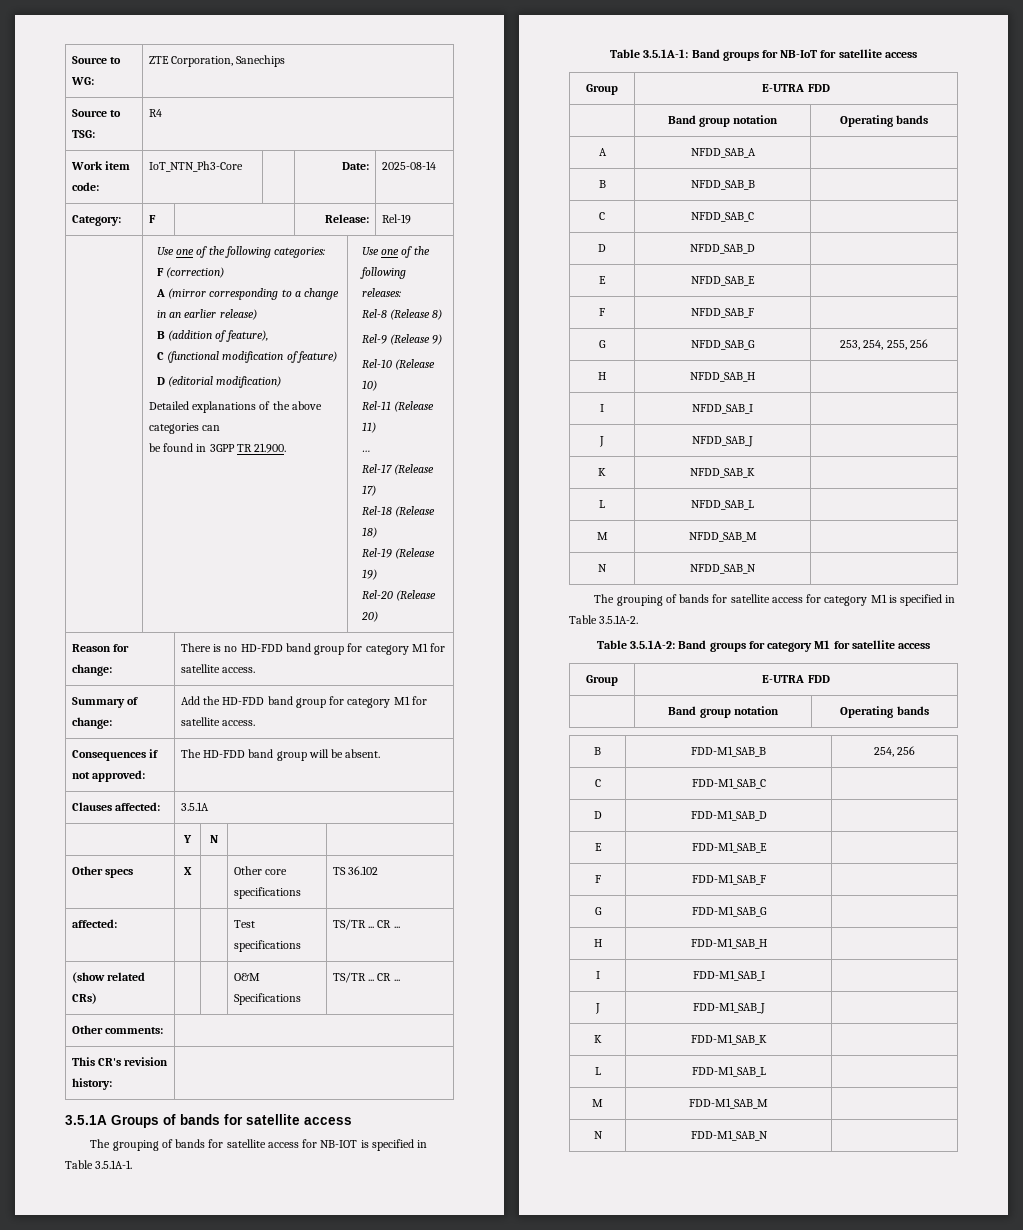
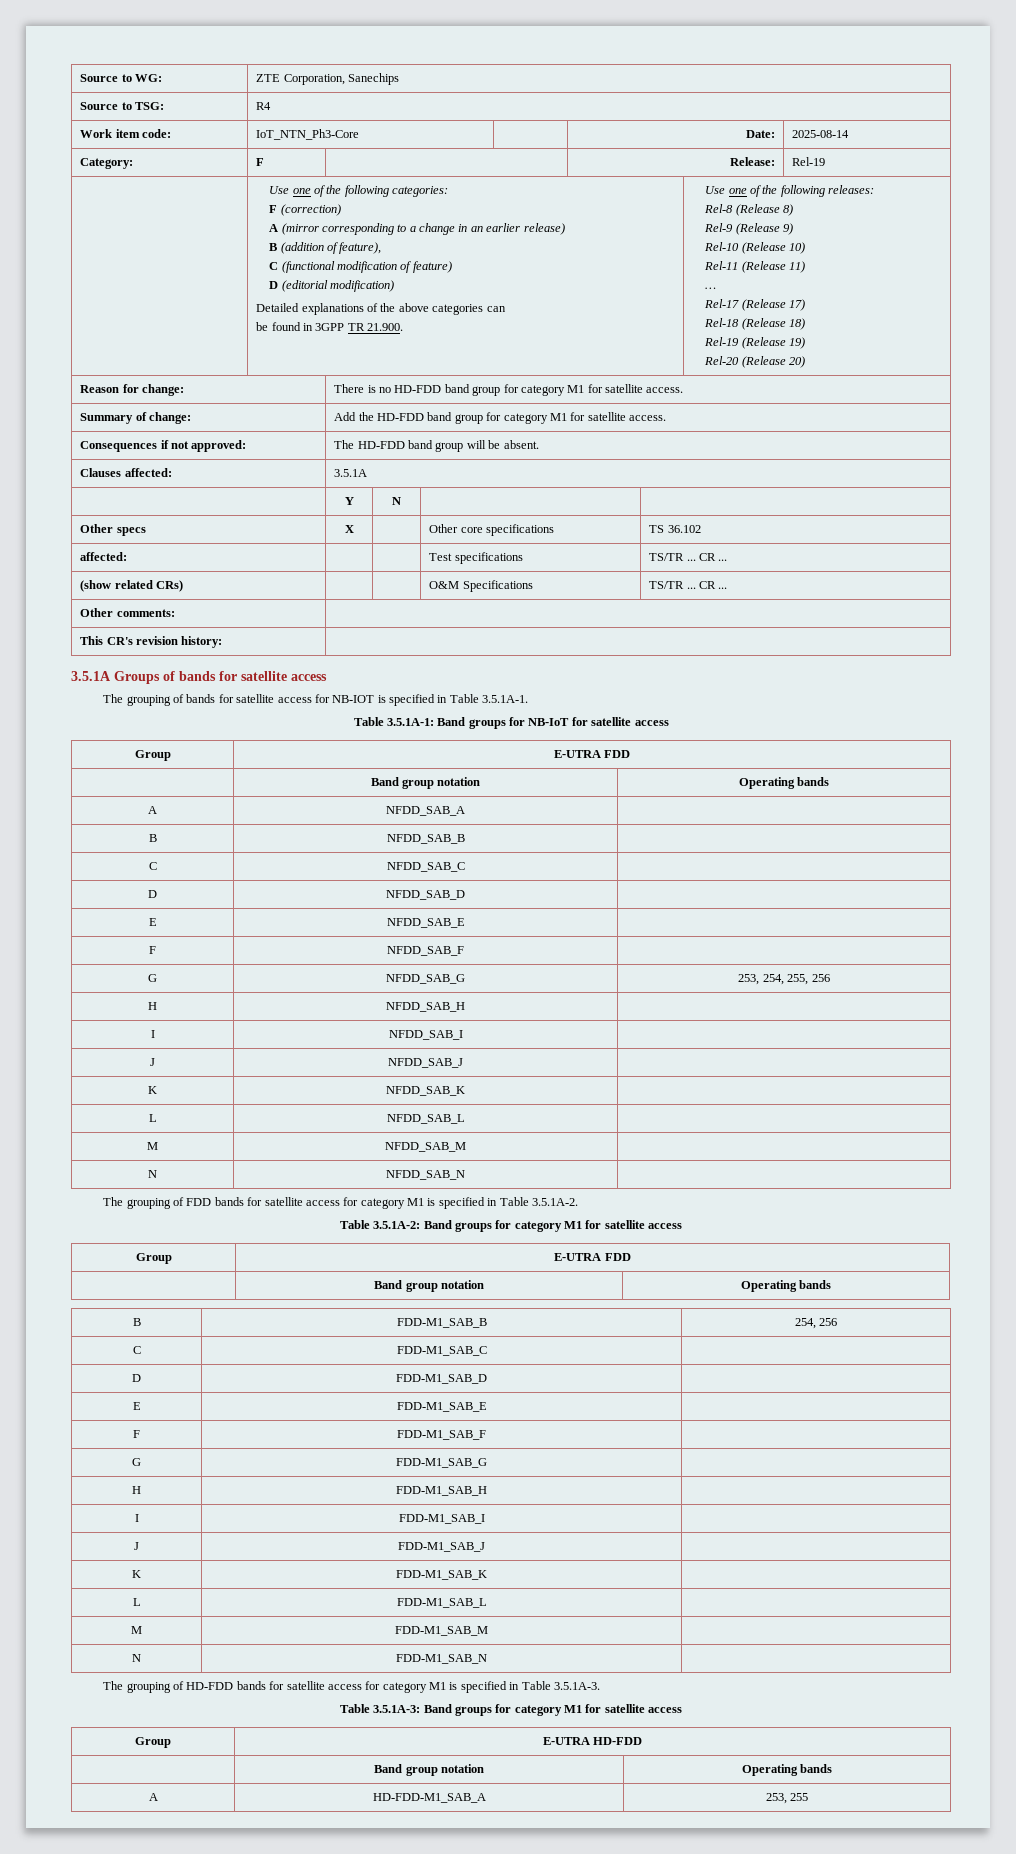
(677, 598) none -> [186,1198,212,1206] FDD
(768, 1135) none -> [103,1681,600,1693] [339,1704,683,1716] [135,1737,171,1748] [542,1737,643,1745] [374,1764,484,1776] [741,1764,833,1776] [148,1793,158,1801] [372,1793,486,1803] [765,1793,809,1804] // The grouping of HD-FDD bands for satellite access for category M1 is specified in Table 3.5.1A-3. // Table 3.5.1A-3: Band groups for category M1 for satellite access // Group | E-UTRA HD-FDD // | Band group notation | Operating bands // A | HD-FDD-M1_SAB_A | 253, 255

